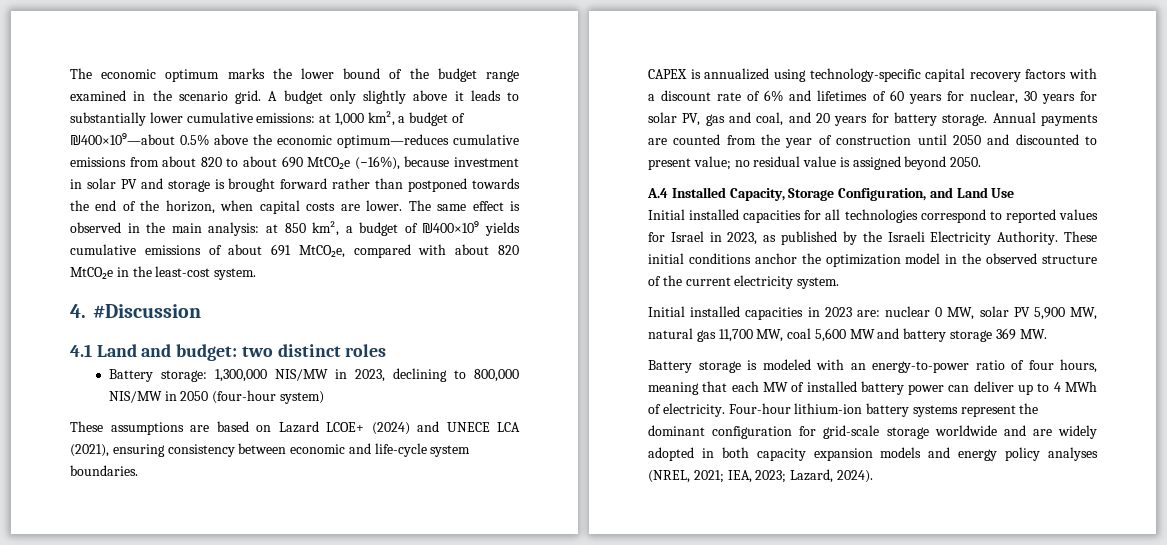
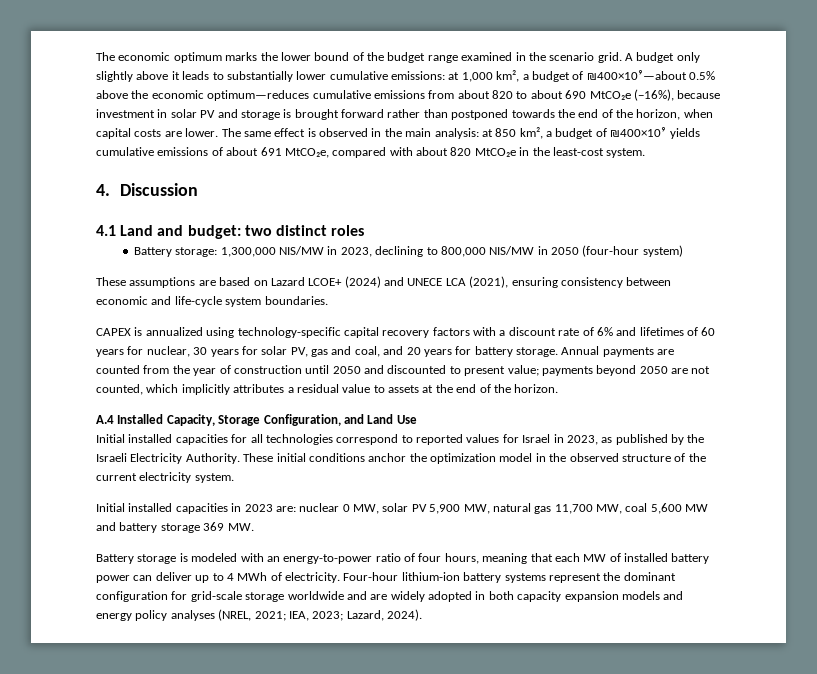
[93,304,202,318] #Discussion -> [120,183,199,196] Discussion
[734,156,982,170] no residual value is assigned beyond 2050. -> [541,365,711,376] [96,384,559,395] payments beyond 2050 are not counted, which implicitly attributes a residual value to assets at the end of the horizon.

